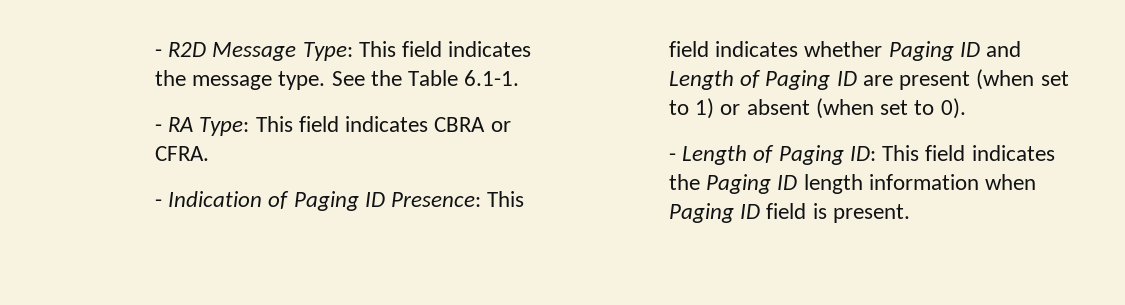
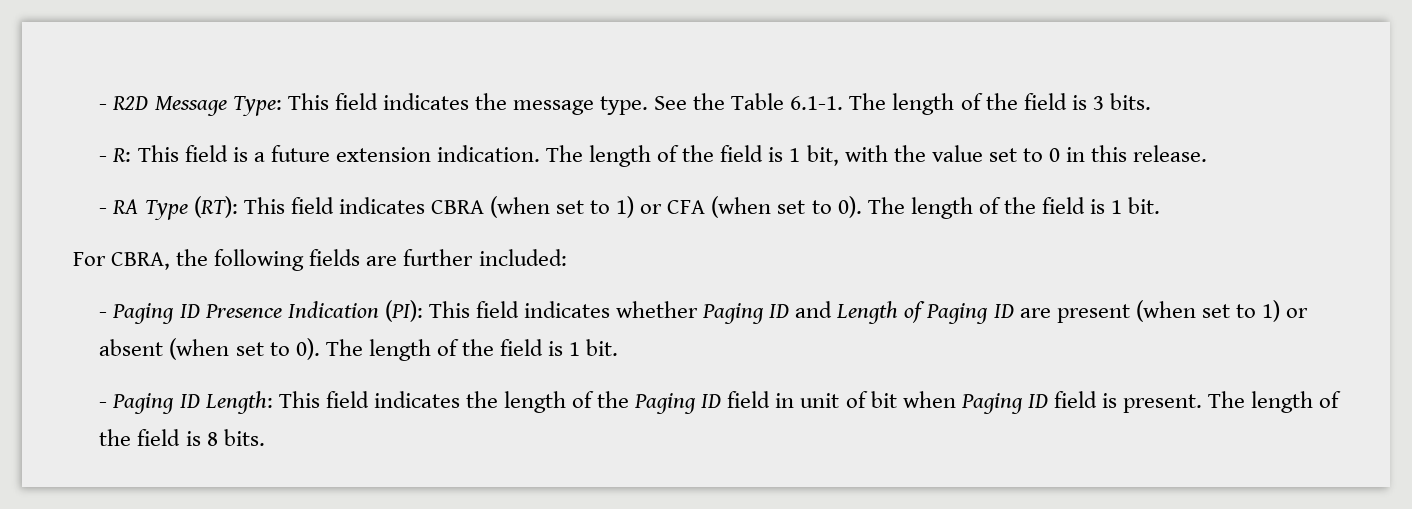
(520, 78) none -> [849,93,1151,115] [99,145,1208,167] The length of the field is 3 bits. // - R: This field is a future extension indication. The length of the field is 1 bit, with the value set to 0 in this release.
[199,117,250,136] Type: -> [144,196,238,220] Type (RT):
[490,121,511,132] [155,146,210,161] [155,191,482,211] or CFRA. // - Indication of Paging ID Presence: -> [489,196,1161,219] [73,249,567,271] [99,300,423,324] (when set to 1) or CFA (when set to 0). The length of the field is 1 bit. // For CBRA, the following fields are further included: // - Paging ID Presence Indication (PI):
[669,145,1055,165] [669,174,979,194] // - Length of Paging ID: This field indicates the Paging ID length information -> [325,339,619,361] [99,391,897,414] The length of the field is 1 bit. // - Paging ID Length: This field indicates the length of the Paging ID field in unit of bit
(910, 213) none -> [1208,391,1342,413] [99,429,265,446] The length of the field is 8 bits.

